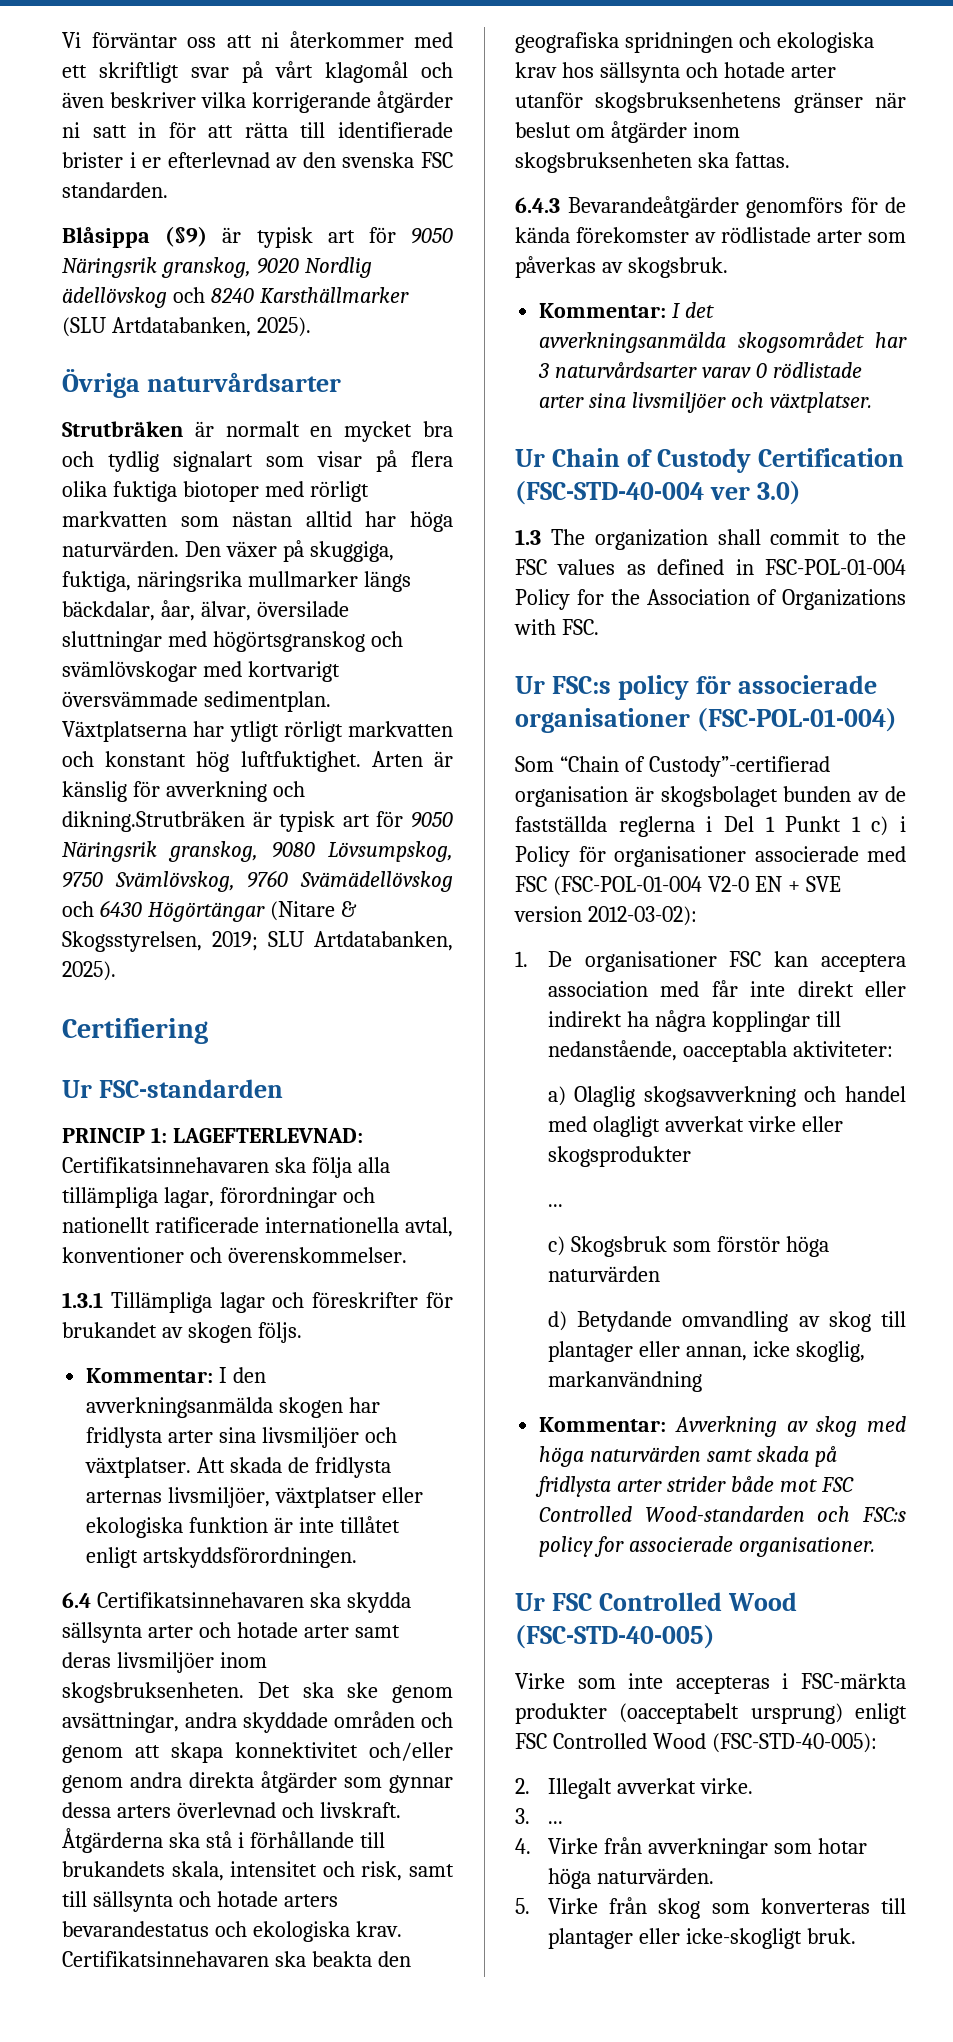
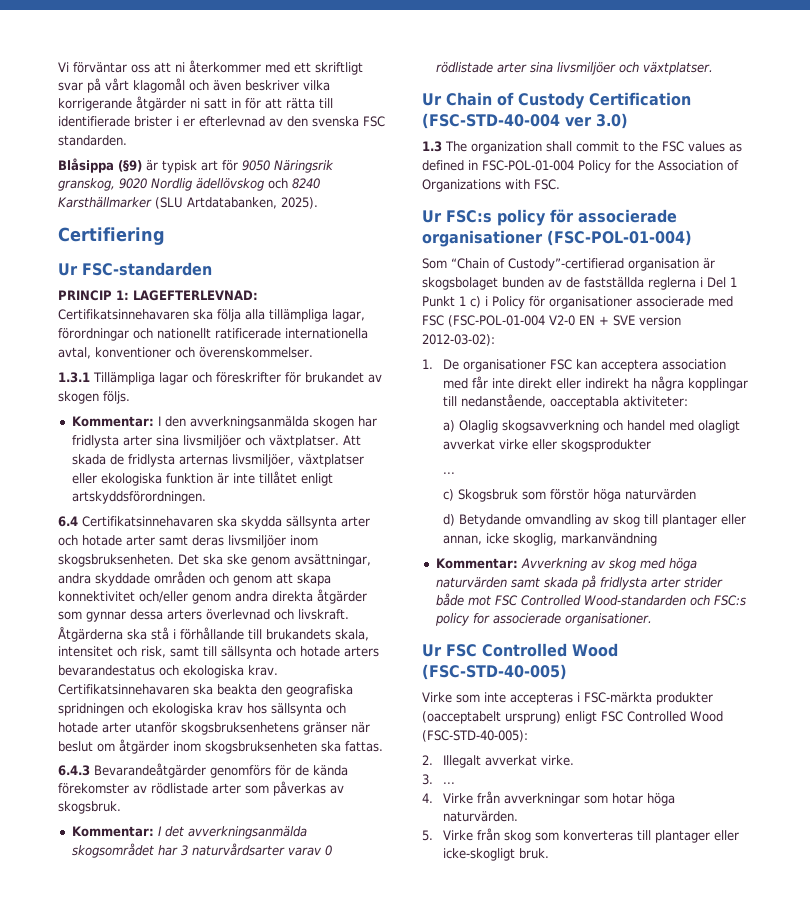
[62,369,341,398] [62,421,454,442] [62,450,453,472] [62,481,369,502] [62,511,453,532] [62,540,394,562] [62,571,411,592] [62,600,349,621] [62,631,403,652] [62,661,340,682] [62,691,331,712] [62,721,453,742] [62,751,453,772] [62,781,305,802] [62,811,454,832] [62,841,453,862] [62,870,453,892] [62,900,357,922] [62,931,453,952] [62,961,116,981] // Övriga naturvårdsarter // Strutbräken är normalt en mycket bra och tydlig signalart som visar på flera olika fuktiga biotoper med rörligt markvatten som nästan alltid har höga naturvärden. Den växer på skuggiga, fuktiga, näringsrika mullmarker längs bäckdalar, åar, älvar, översilade sluttningar med högörtsgranskog och svämlövskogar med kortvarigt översvämmade sedimentplan. Växtplatserna har ytligt rörligt markvatten och konstant hög luftfuktighet. Arten är känslig för avverkning och dikning.Strutbräken är typisk art för 9050 Näringsrik granskog, 9080 Lövsumpskog, 9750 Svämlövskog, 9760 Svämädellövskog och 6430 Högörtängar (Nitare & Skogsstyrelsen, 2019; SLU Artdatabanken, 2025). -> (318, 203) none

